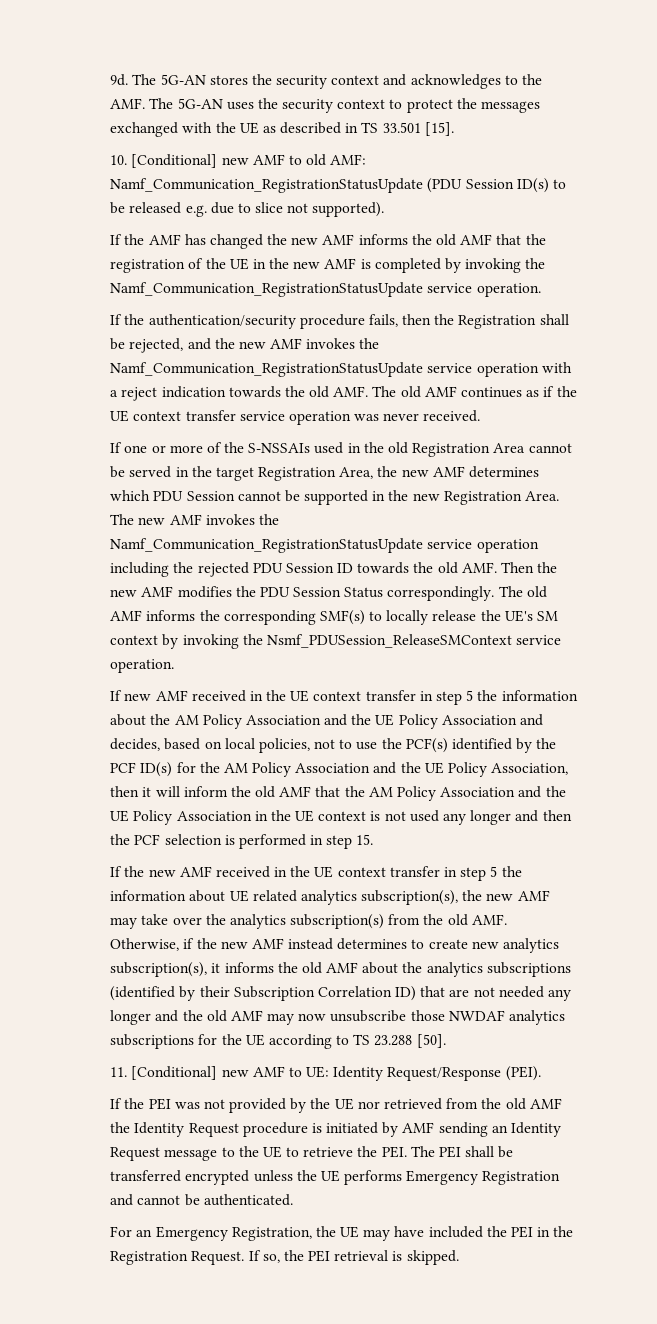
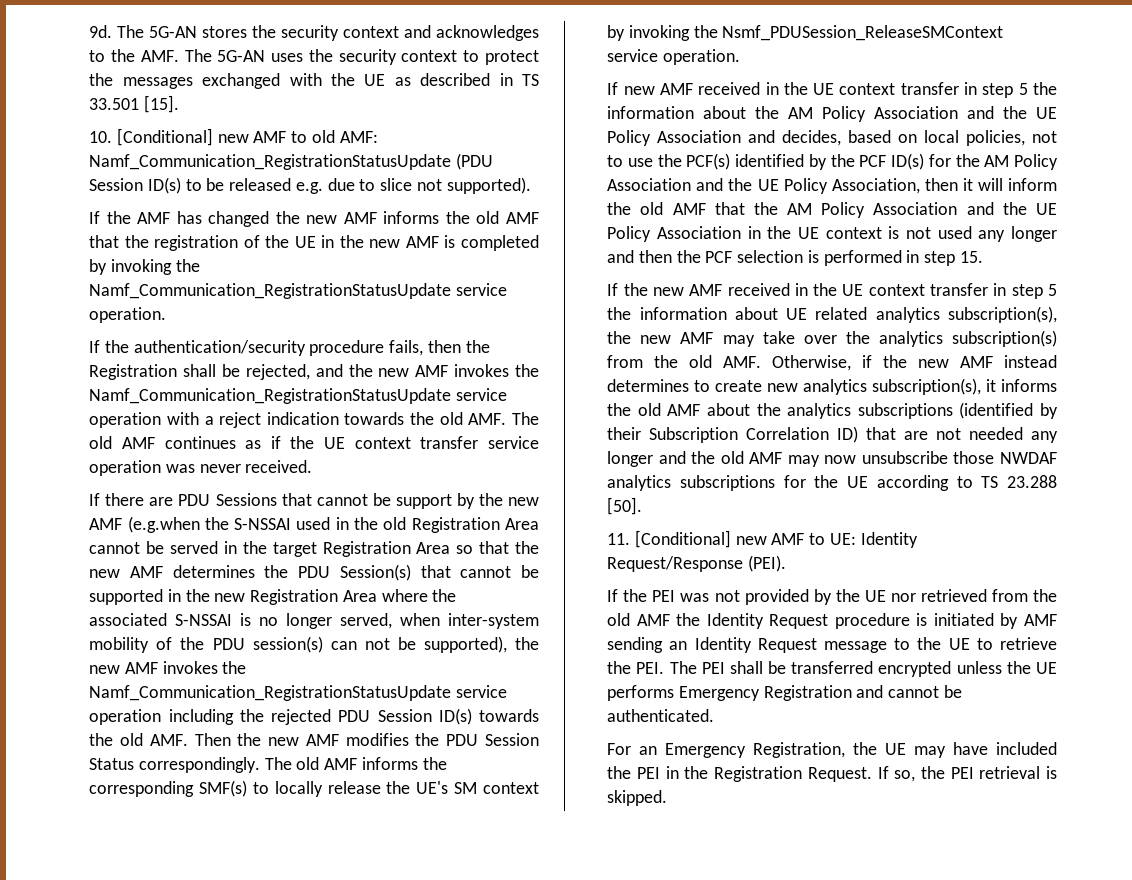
[124,442,311,453] one or more of the S-NSSAIs -> [105,493,539,509] [89,516,292,533] there are PDU Sessions that cannot be support by the new AMF (e.g.when the S-NSSAI
[339,467,374,479] Area, -> [416,541,510,554] Area so that
[110,490,235,501] which PDU Session -> [264,564,451,581] the PDU Session(s) that
[525,491,560,501] [110,514,135,525] Area. The -> [342,589,457,602] [89,613,539,629] [89,636,540,653] Area where the associated S-NSSAI is no longer served, when inter-system mobility of the PDU session(s) can not be supported), the
[337,563,354,573] ID -> [438,708,472,725] ID(s)

